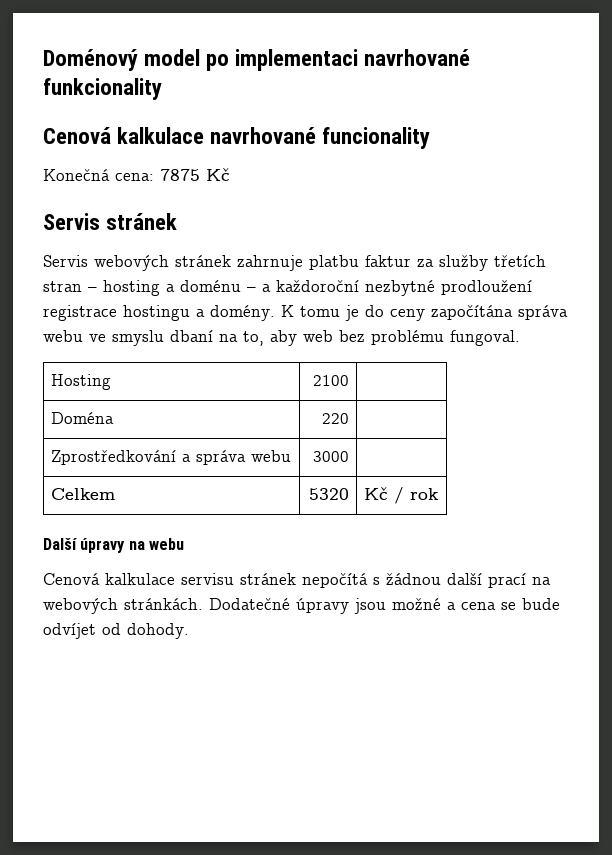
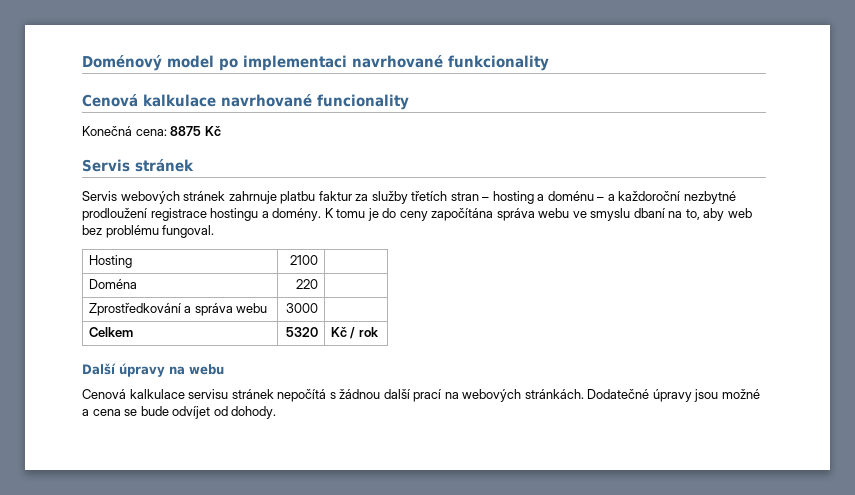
[160,169,200,181] 7875 -> [170,126,202,136] 8875

